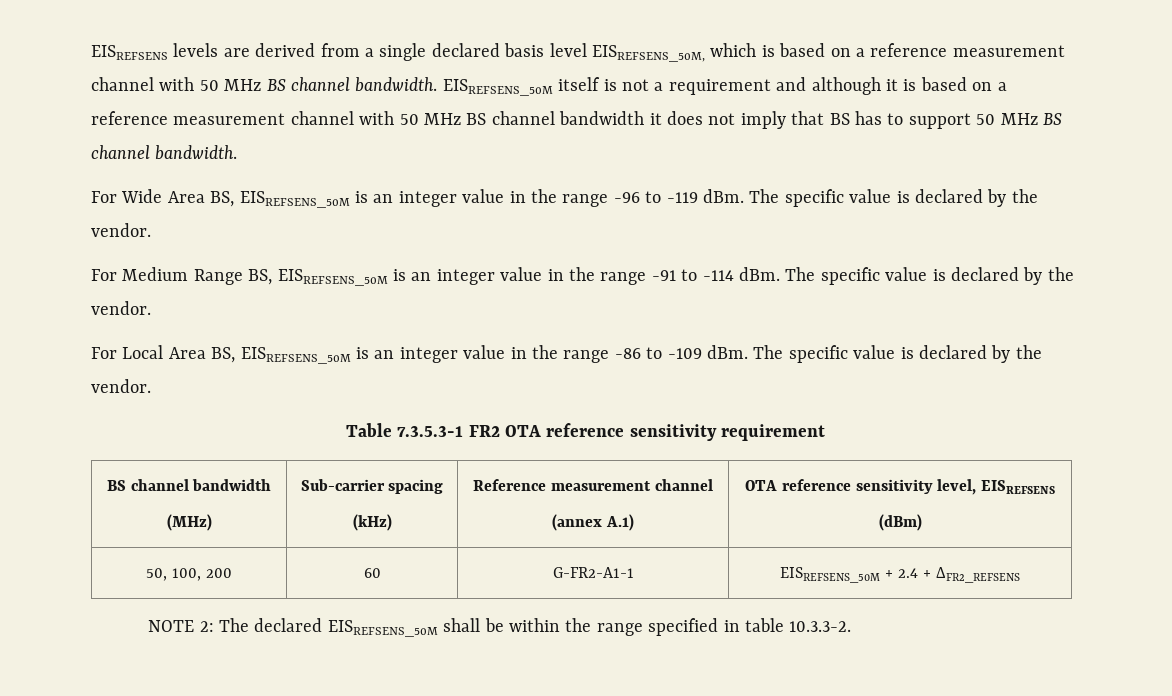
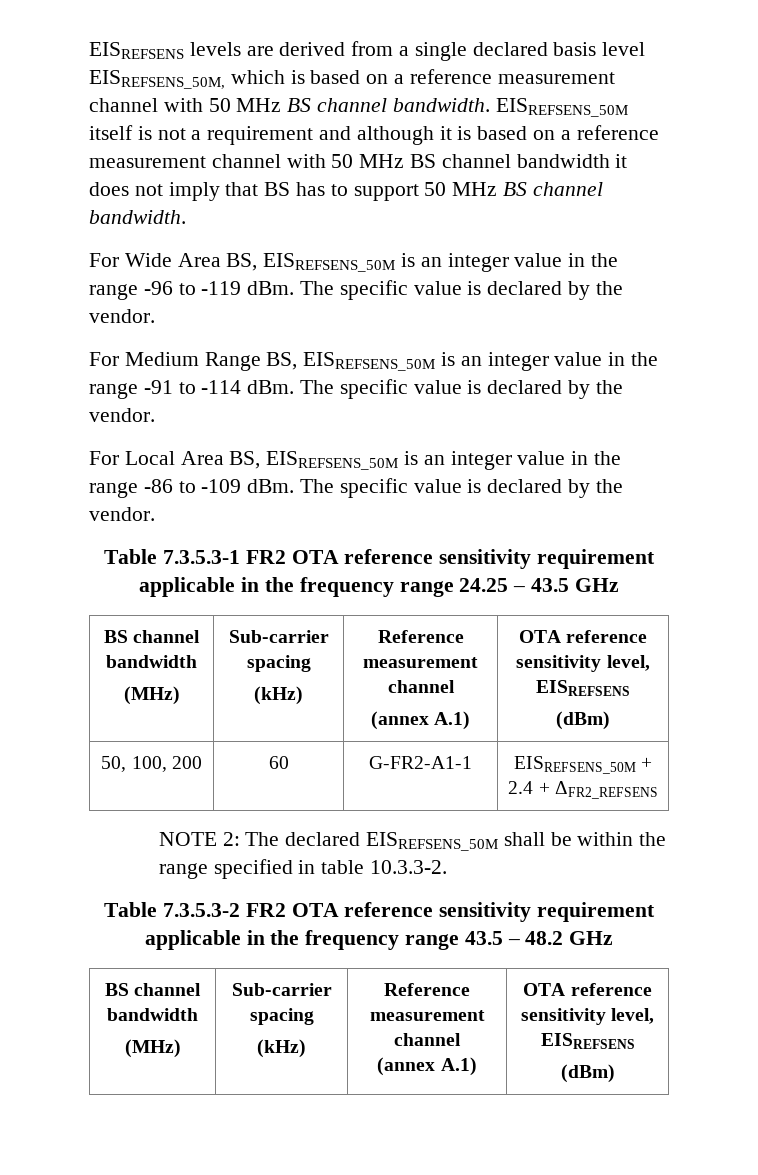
(826, 432) none -> [139,577,619,597] applicable in the frequency range 24.25 – 43.5 GHz
(852, 626) none -> [104,902,655,922] [144,930,614,950] [104,983,202,996] [107,1008,198,1021] [124,1039,181,1058] [231,983,332,996] [249,1008,314,1025] [257,1039,306,1058] [384,983,470,996] [369,1010,485,1021] [394,1033,461,1046] [377,1057,477,1076] [523,983,652,996] [520,1008,655,1025] [540,1033,635,1049] [560,1064,615,1083] // Table 7.3.5.3-2 FR2 OTA reference sensitivity requirement applicable in the frequency range 43.5 – 48.2 GHz // BS channel bandwidth // (MHz) | Sub-carrier spacing // (kHz) | Reference measurement channel // (annex A.1) | OTA reference sensitivity level, EISREFSENS // (dBm)

